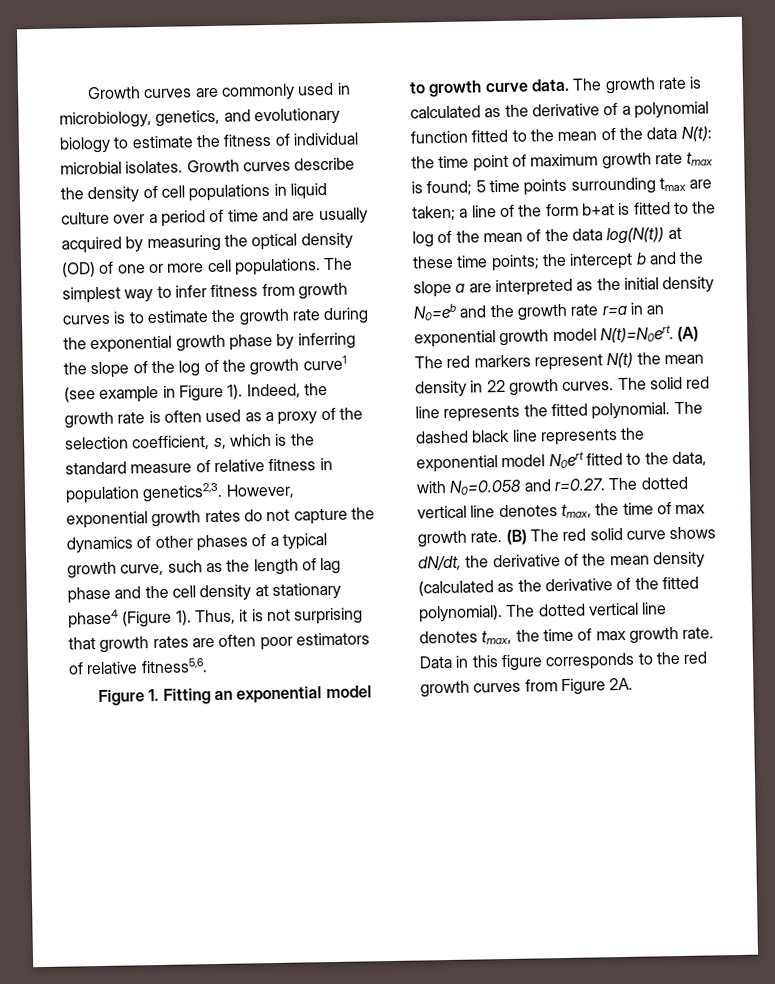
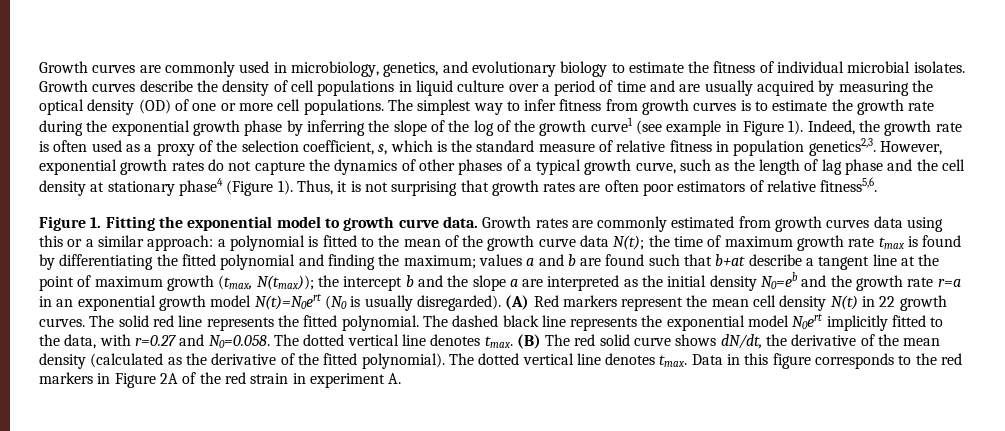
[214,690,234,701] an -> [158,216,183,228] the
[572,76,703,95] [410,102,619,119] The growth rate is calculated as the derivative of -> [482,216,944,232] [39,235,214,251] Growth rates are commonly estimated from growth curves data using this or a similar approach:
[410,130,468,144] function -> [308,236,319,247] is
[646,126,712,142] [411,154,509,172] data N(t): the time point -> [487,235,704,251] growth curve data N(t); the time
[426,176,713,197] [412,201,717,222] [412,226,682,248] [412,254,540,272] found; 5 time points surrounding tmax are taken; a line of the form b+at is fitted to the log of the mean of the data log(N(t)) at these time points; -> [922,235,962,247] [39,254,940,270] [39,275,314,291] found by differentiating the fitted polynomial and finding the maximum; values a and b are found such that b+at describe a tangent line at the point of maximum growth (tmax, N(tmax));
[599,325,700,344] [414,355,471,369] N(t)=N0ert. (A) The red -> [254,293,559,311] N(t)=N0ert (N0 is usually disregarded). (A) Red
[606,352,704,369] [415,380,467,398] N(t) the mean density -> [686,295,858,311] the mean cell density N(t)
(584, 460) none -> [826,315,888,331] implicitly
[449,476,688,495] [417,502,706,519] [417,530,503,548] N0=0.058 and r=0.27. The dotted vertical line denotes tmax, the time of max growth rate. -> [134,334,513,348] r=0.27 and N0=0.058. The dotted vertical line denotes tmax.
[481,626,715,645] tmax, the time of max growth rate. -> [659,355,688,367] tmax.
[420,677,634,698] growth curves from Figure 2A. -> [39,372,402,388] markers in Figure 2A of the red strain in experiment A.

